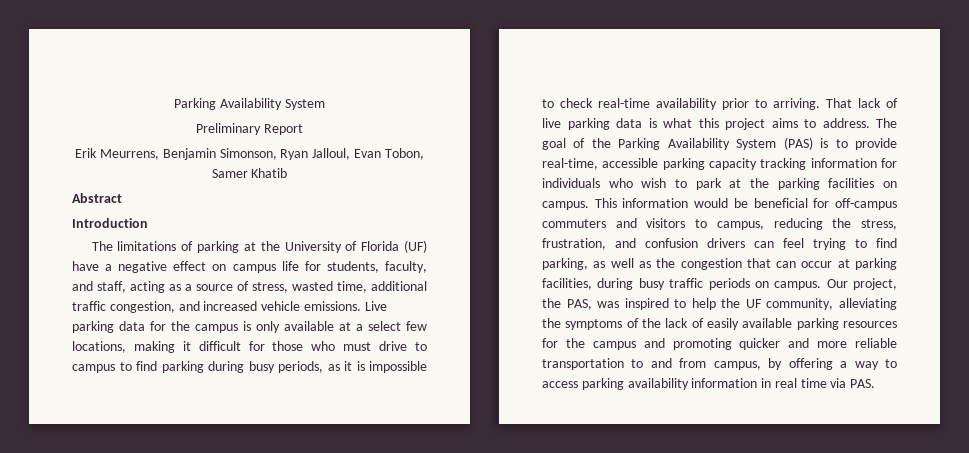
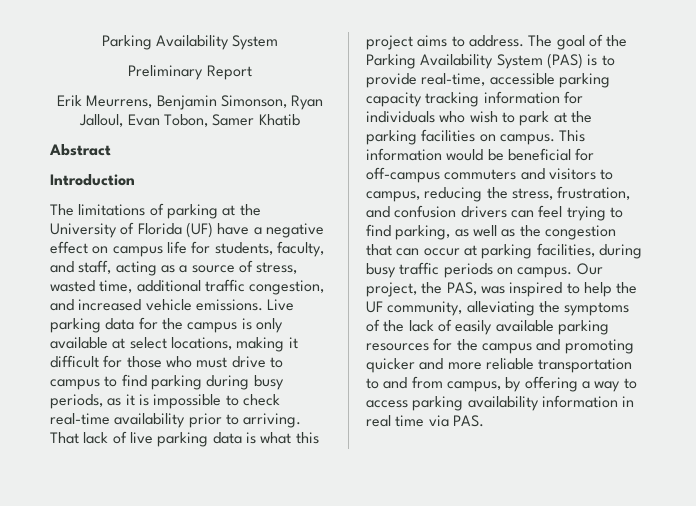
[356,321,427,331] a select few -> [129,337,167,349] select

